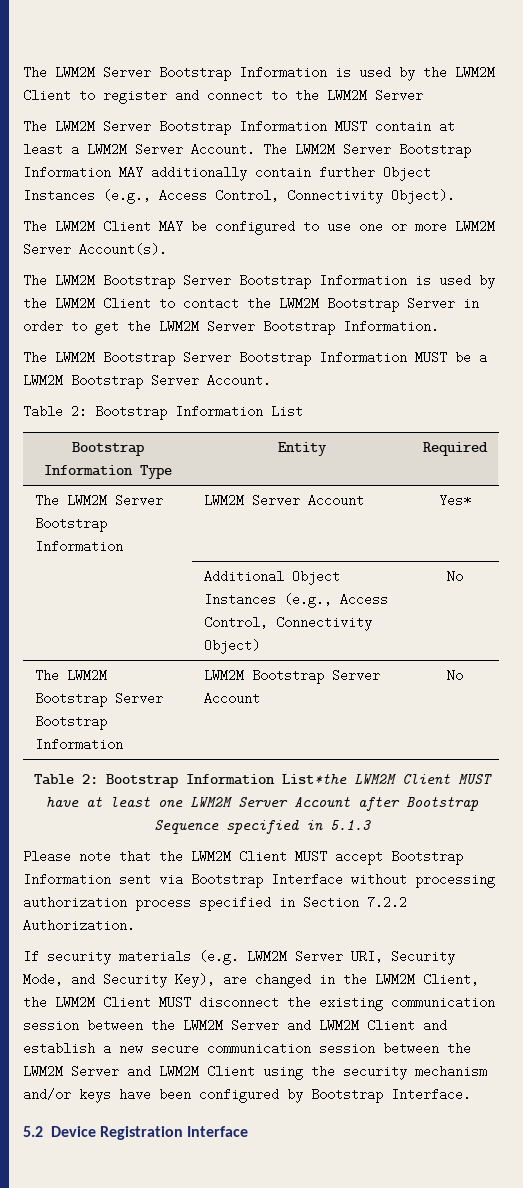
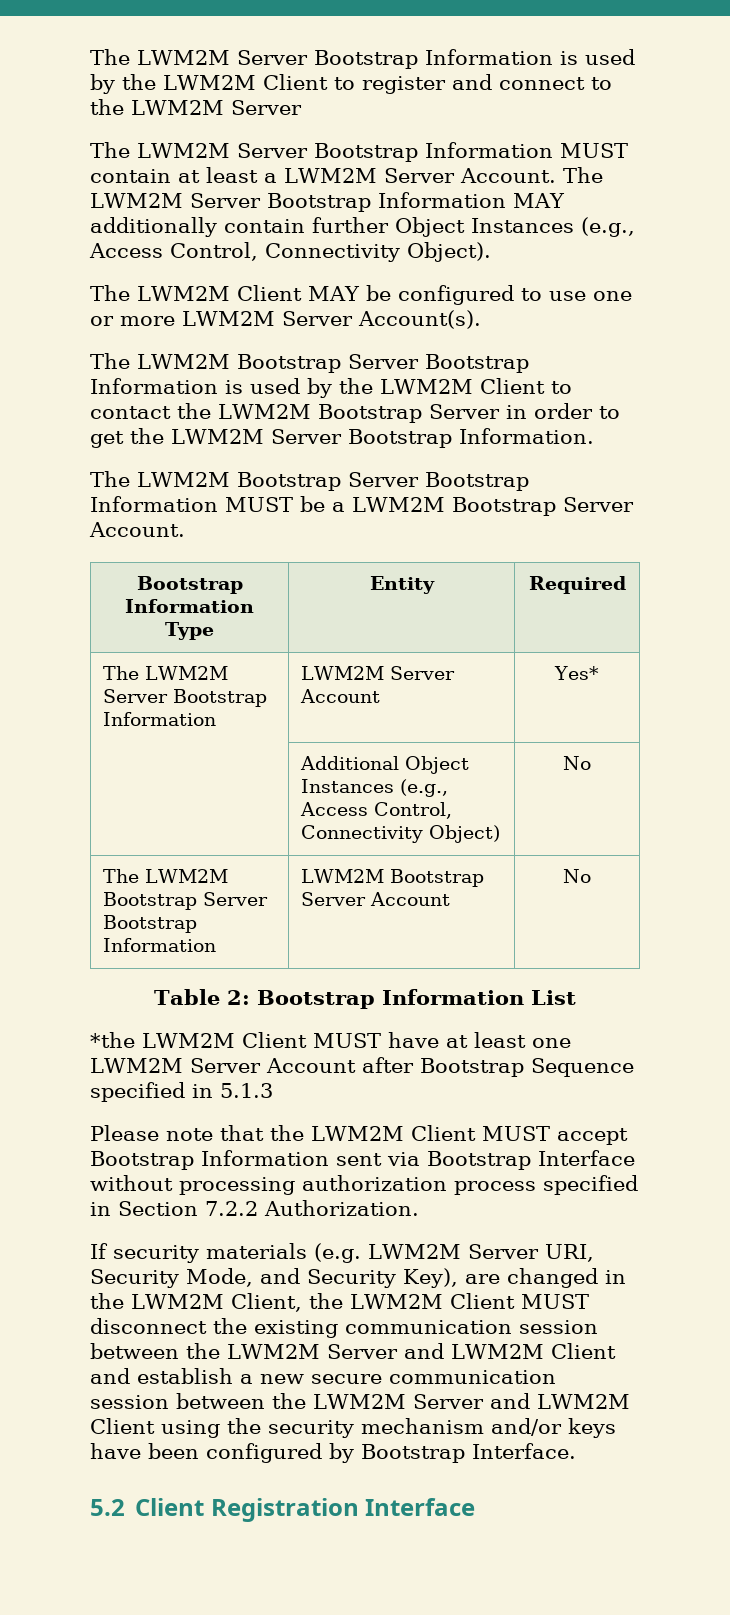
[23,405,303,420] // Table 2: Bootstrap Information List -> (185, 529) none
[281,774,347,784] List*the -> [530,990,576,1005] [90,1032,135,1048] List // *the
[50,1126,96,1137] Device -> [135,1498,205,1516] Client

